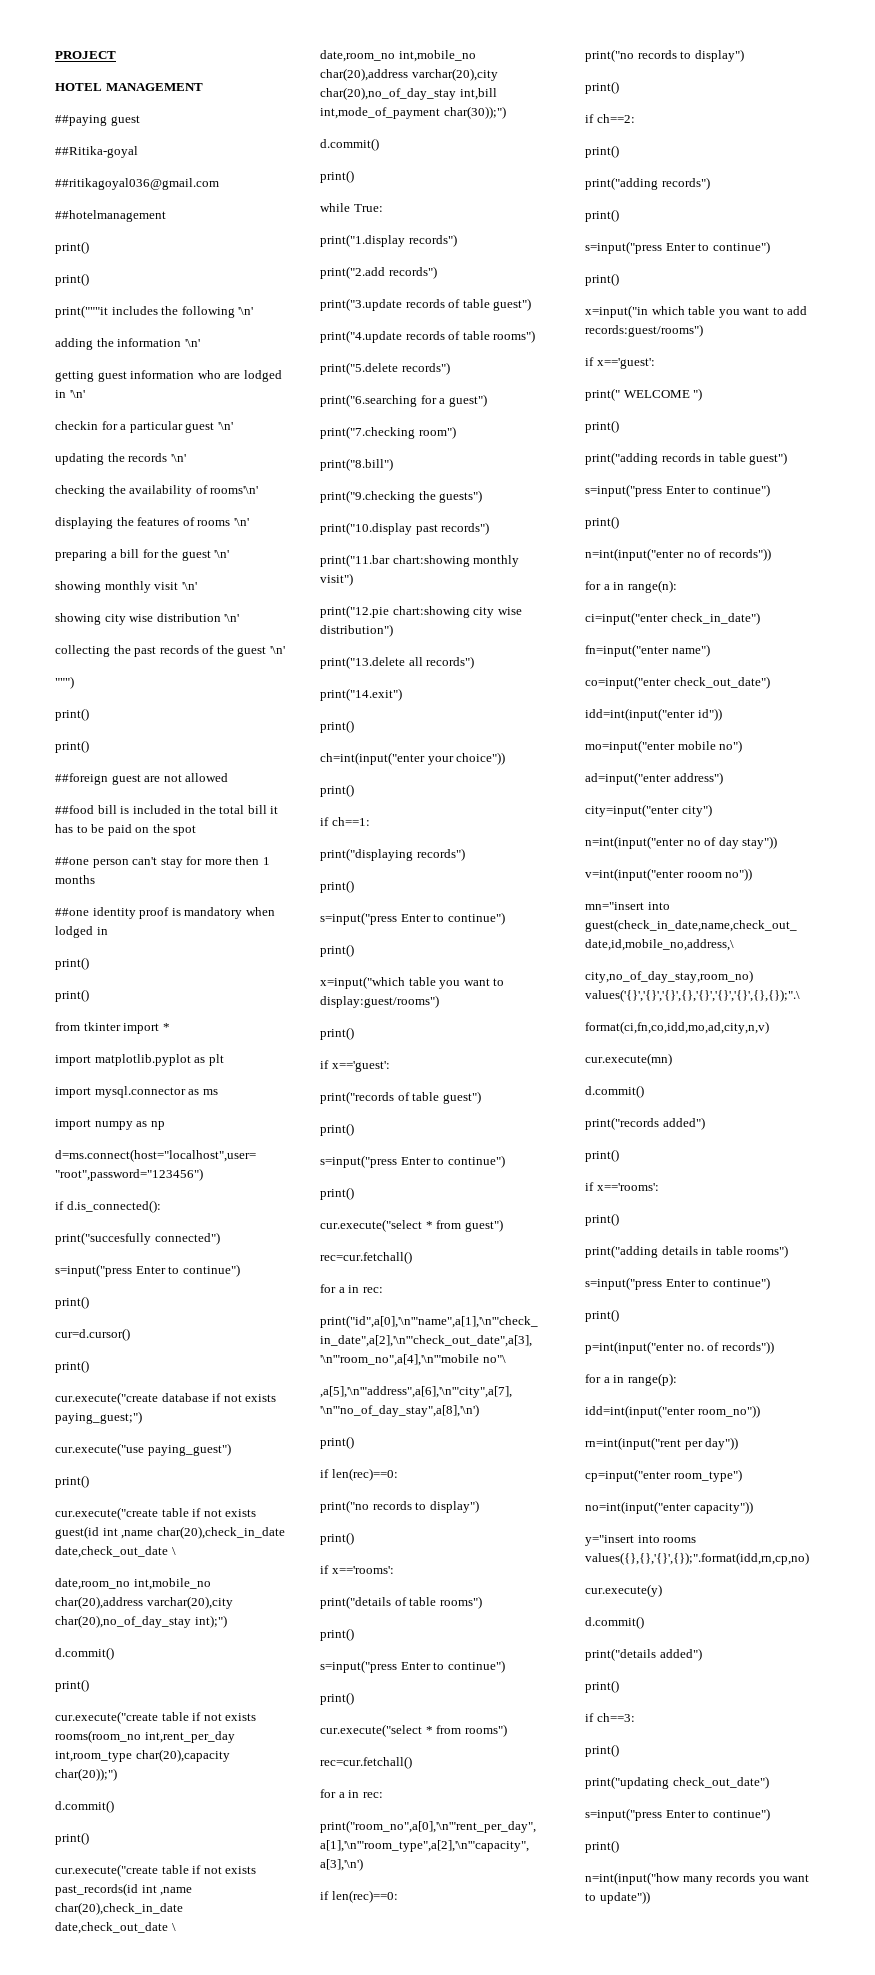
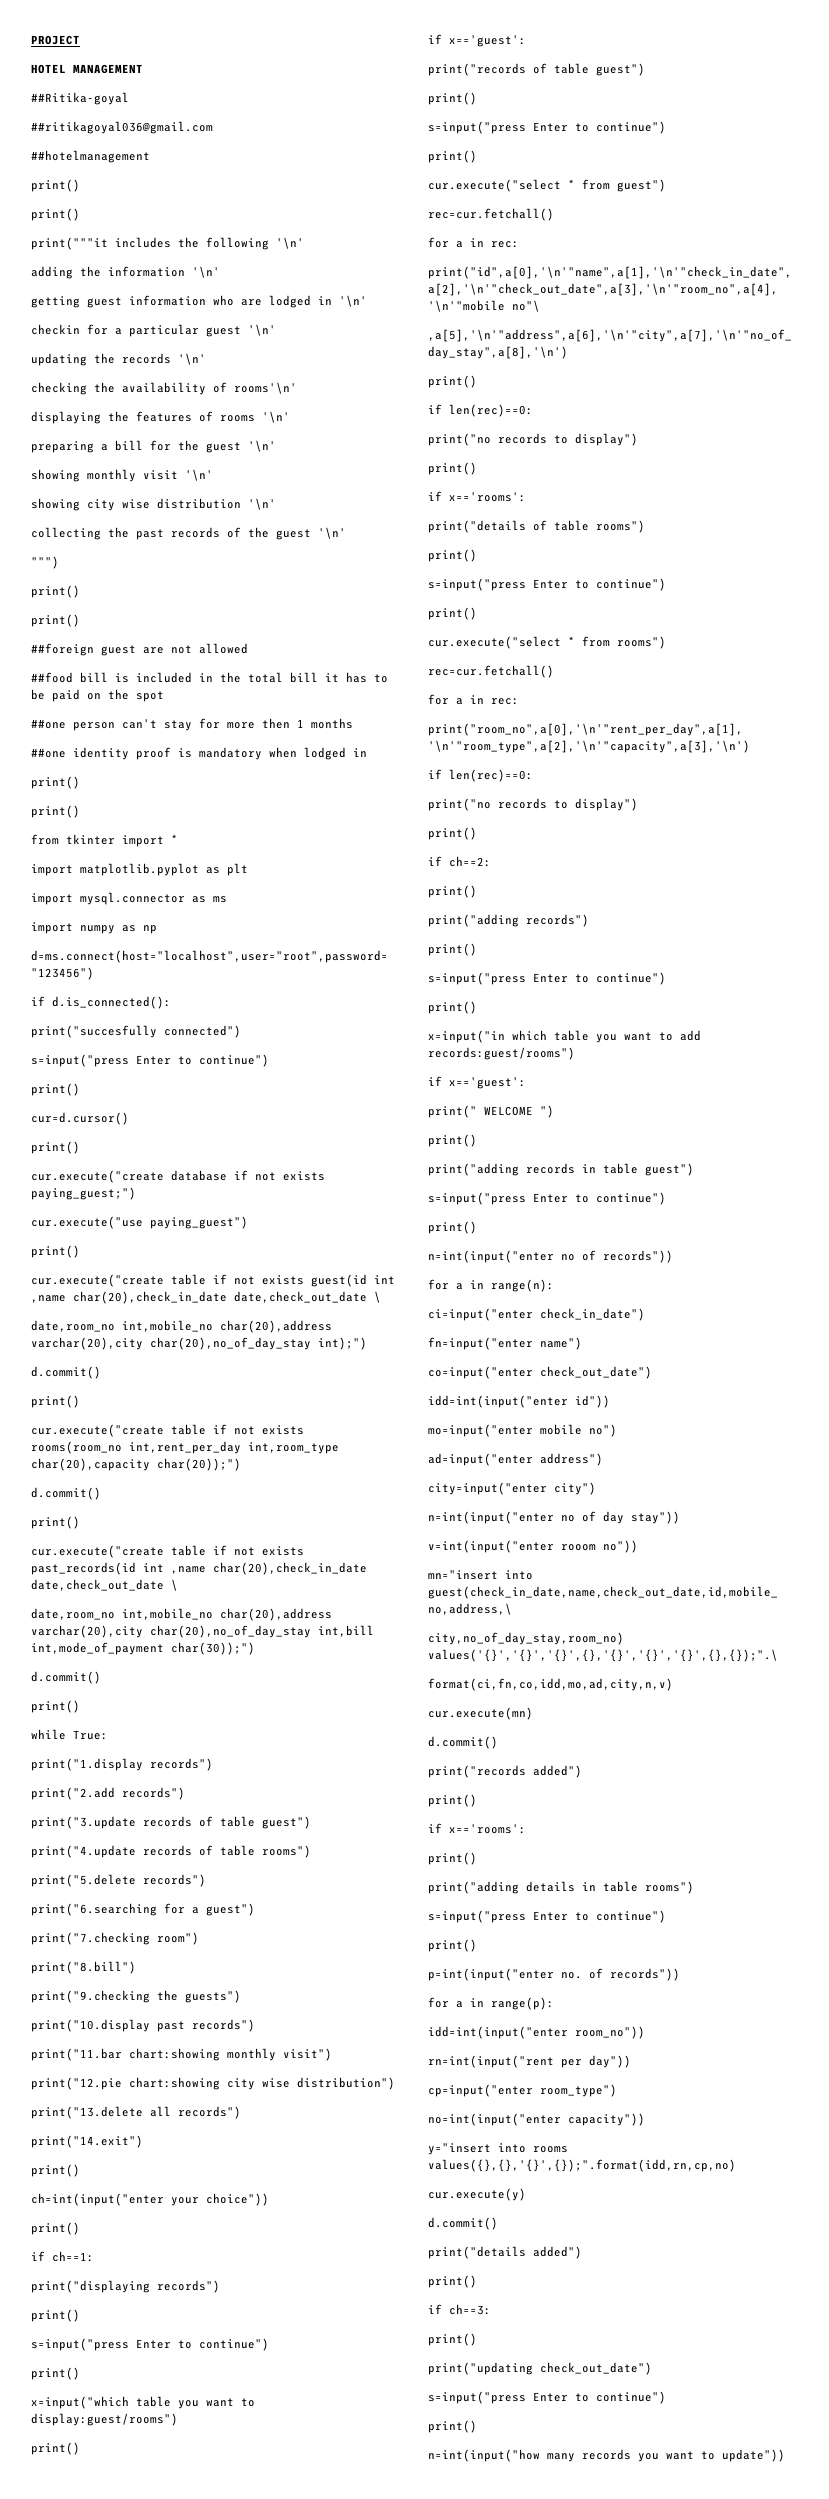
[55,115,140,126] // ##paying guest -> (143, 69) none

